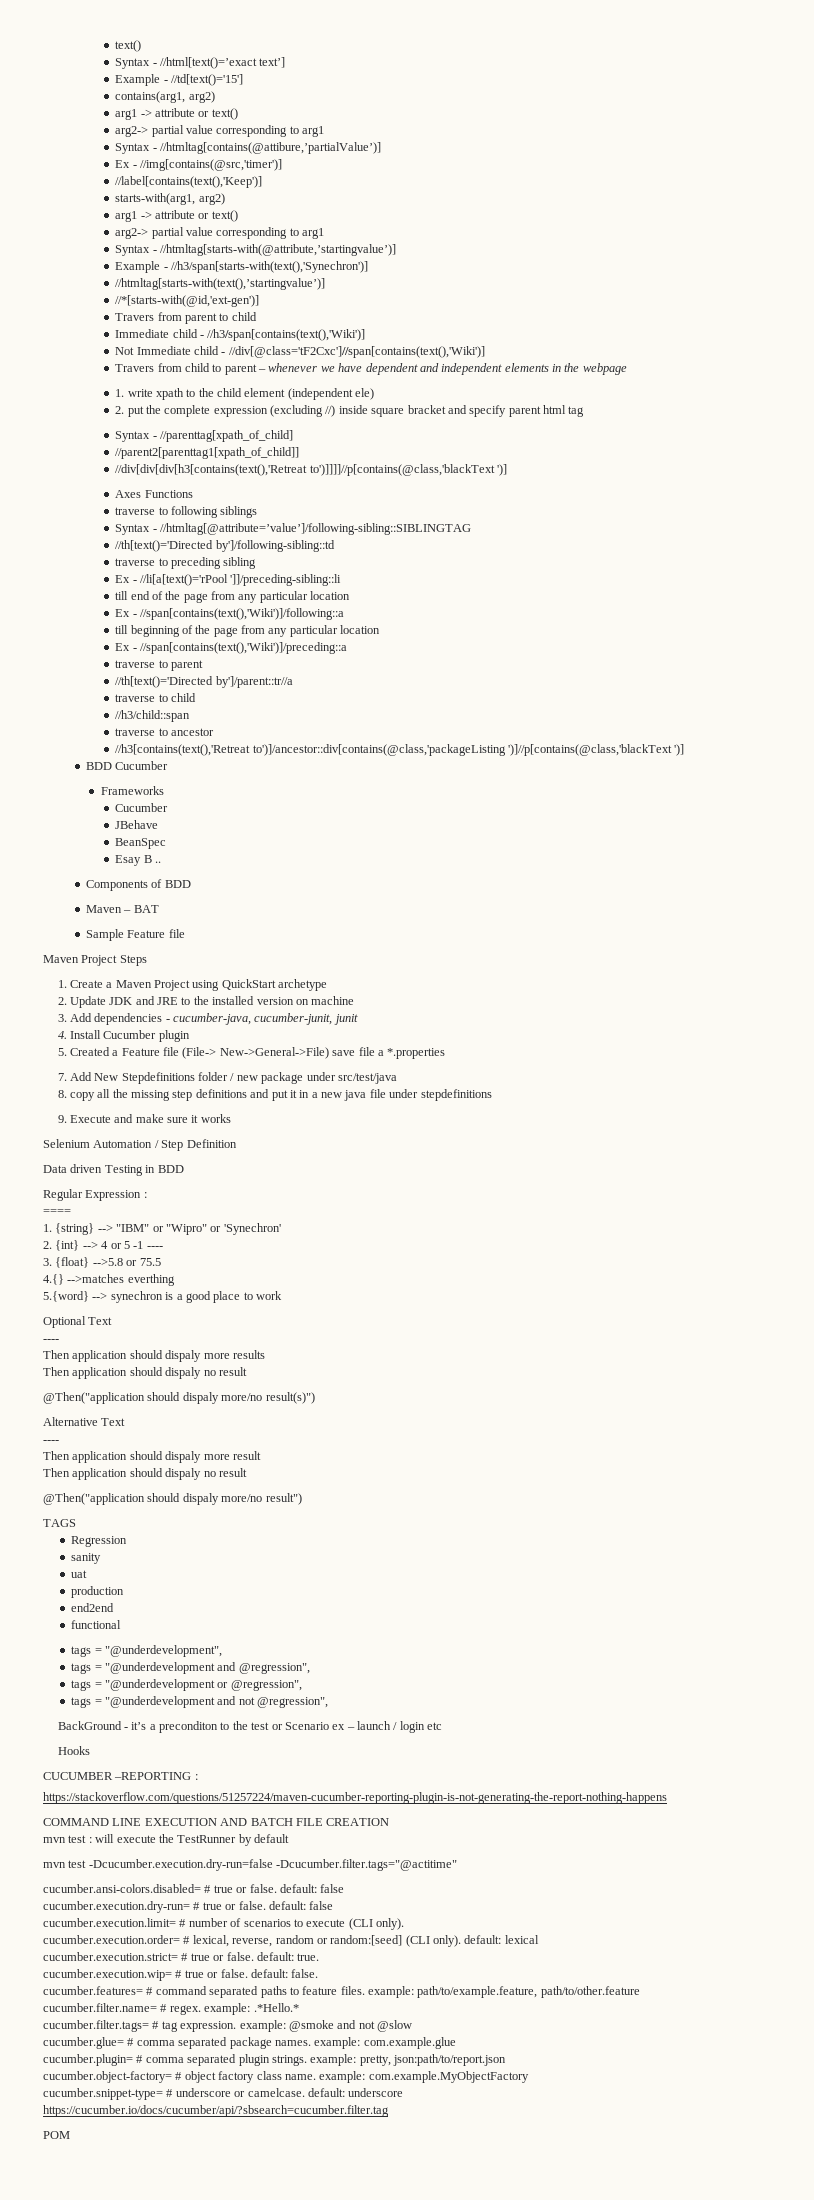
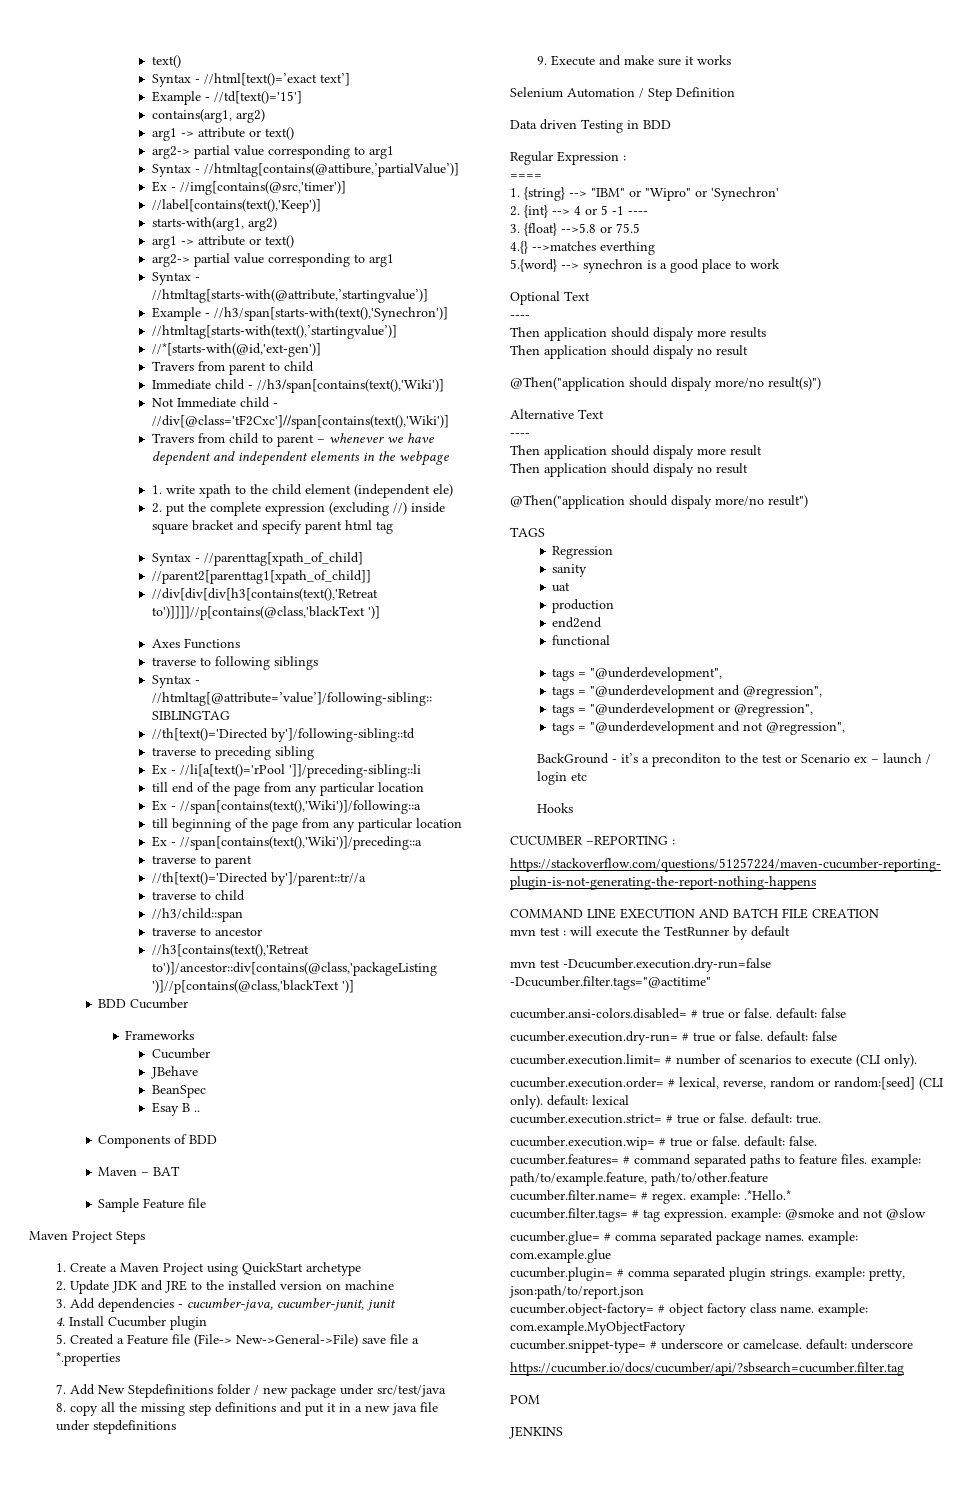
(70, 2135) none -> [509,1426,563,1439] // JENKINS

